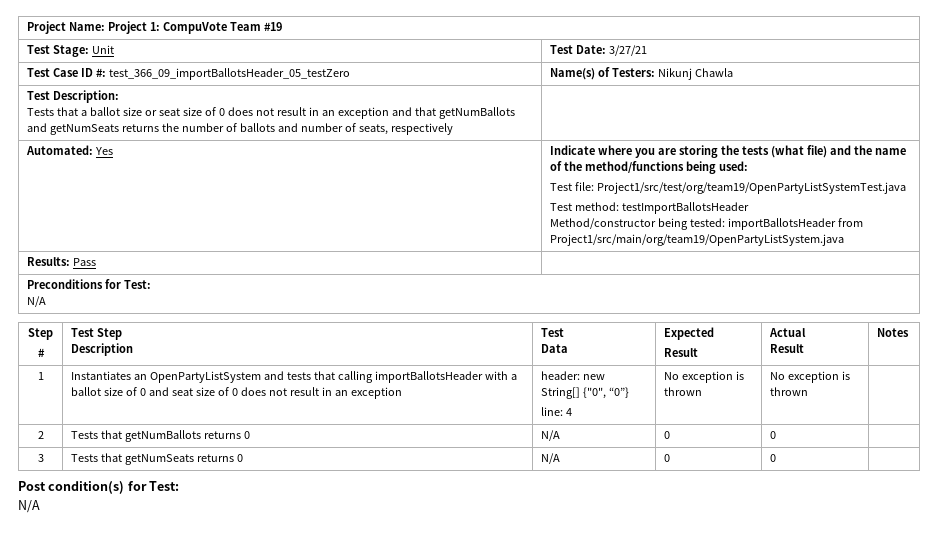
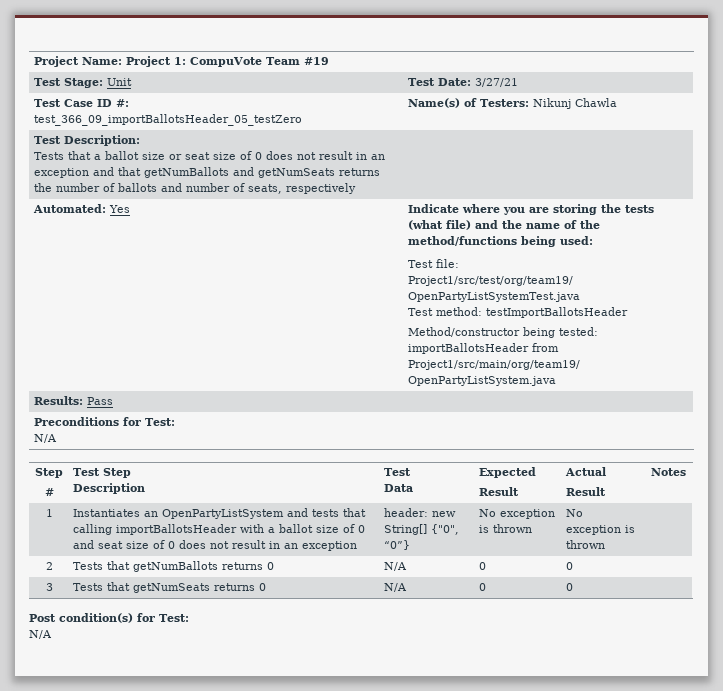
[541,407,573,416] // line: 4 -> (411, 545) none

